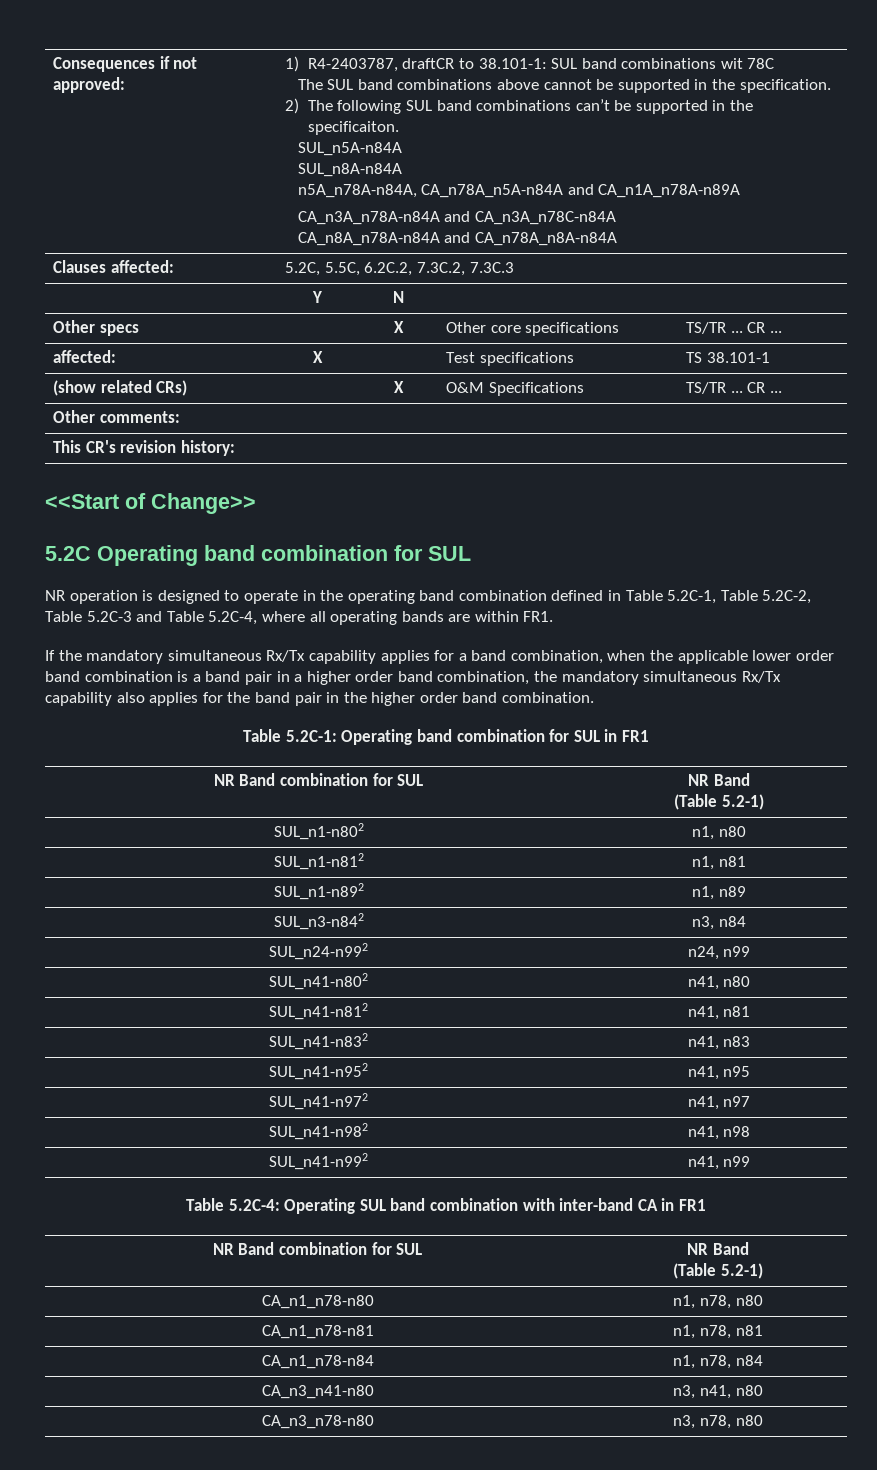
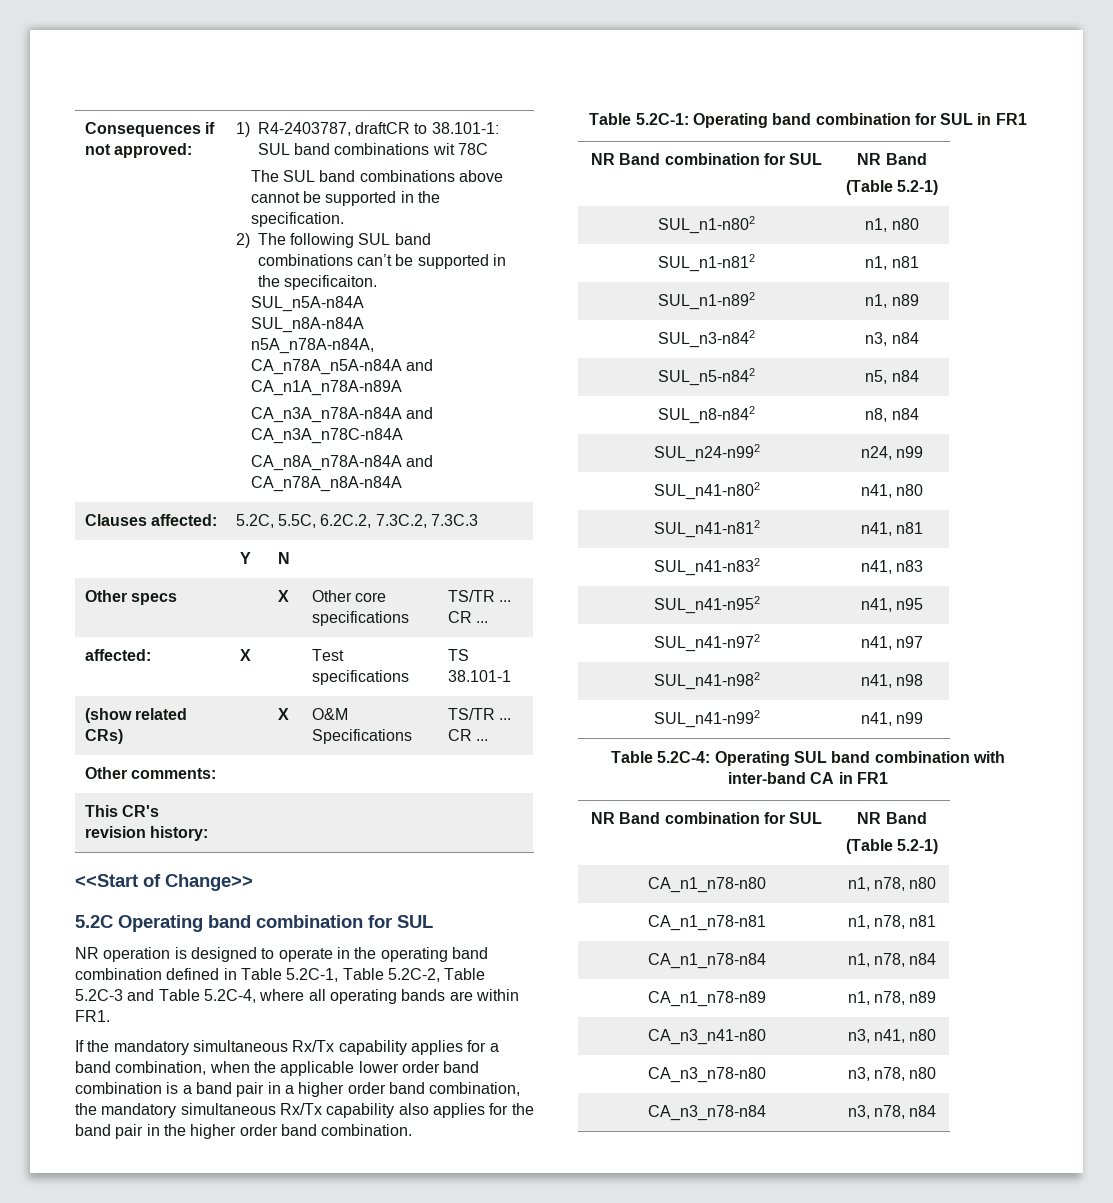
(746, 921) none -> [658,368,755,386] [865,370,919,384] [658,406,755,424] [865,408,919,422] // SUL_n5-n842 | n5, n84 // SUL_n8-n842 | n8, n84
(763, 1360) none -> [647,991,766,1007] [847,991,937,1005] // CA_n1_n78-n89 | n1, n78, n89
(763, 1420) none -> [647,1105,766,1121] [847,1105,937,1119] // CA_n3_n78-n84 | n3, n78, n84

